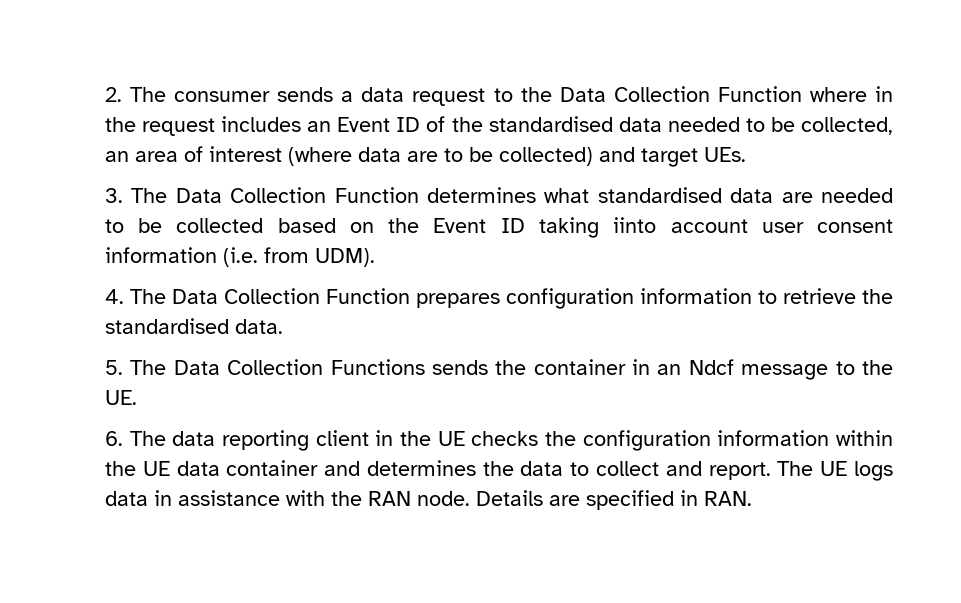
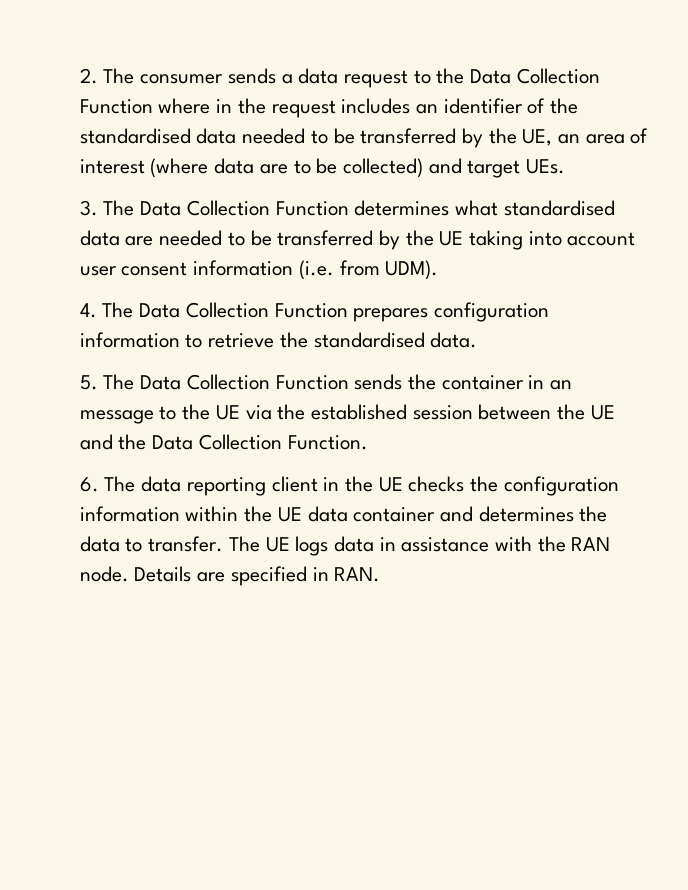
[337,117,421,132] Event ID -> [443,98,523,114] identifier
[801,117,894,135] collected, -> [360,128,553,148] transferred by the UE,
[176,217,657,238] collected based on the Event ID taking iinto -> [277,230,562,250] transferred by the UE taking into
[330,359,425,375] Functions -> [275,375,349,390] Function
[688,359,734,375] Ndcf -> (572, 385) none
[104,390,137,405] UE. -> [215,404,615,420] [79,434,368,450] UE via the established session between the UE and the Data Collection Function.
[596,461,771,480] collect and report. -> [148,536,224,552] transfer.

